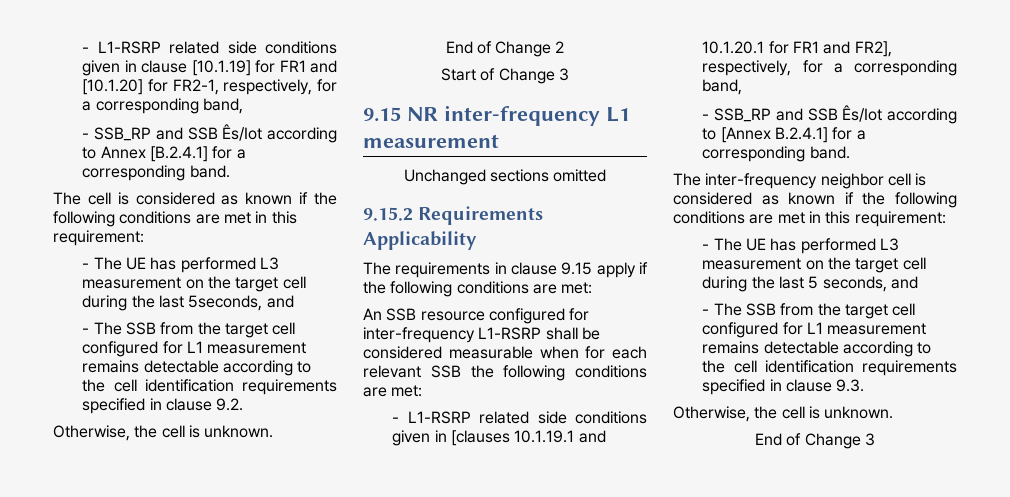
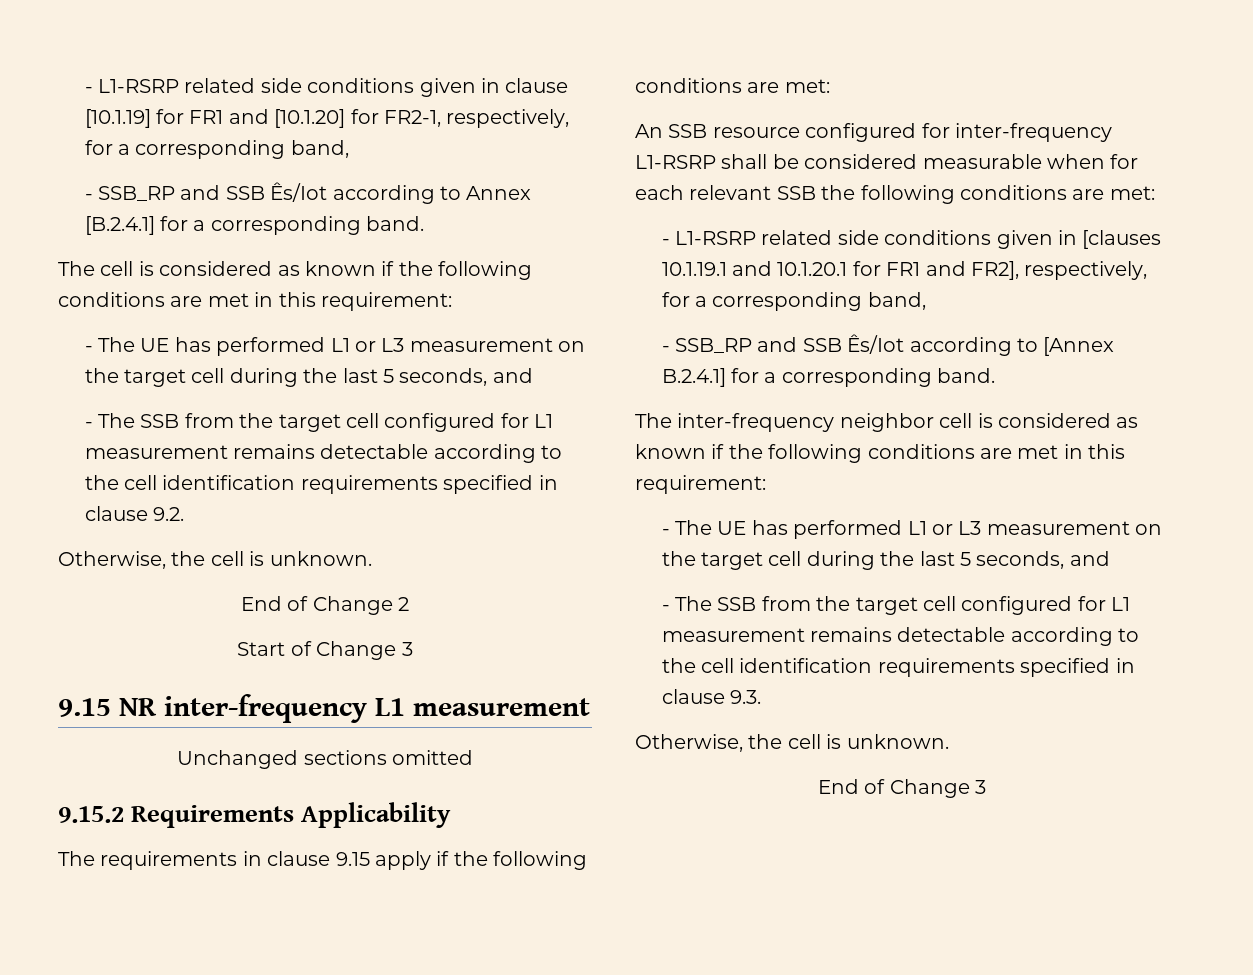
[259,257,279,270] [82,276,306,292] [82,295,263,311] L3 measurement on the target cell during the last 5seconds, -> [330,338,586,352] [84,368,488,387] L1 or L3 measurement on the target cell during the last 5 seconds,
(876, 246) none -> [907,521,954,535] L1 or

